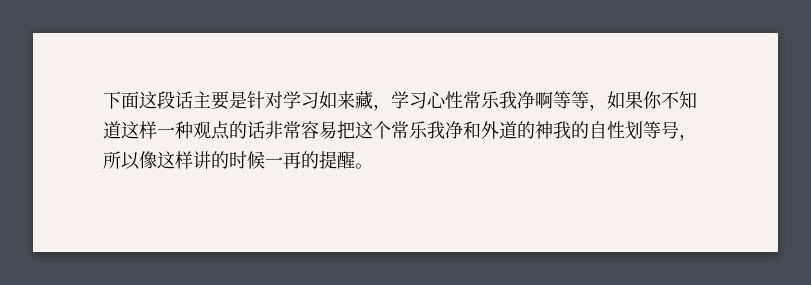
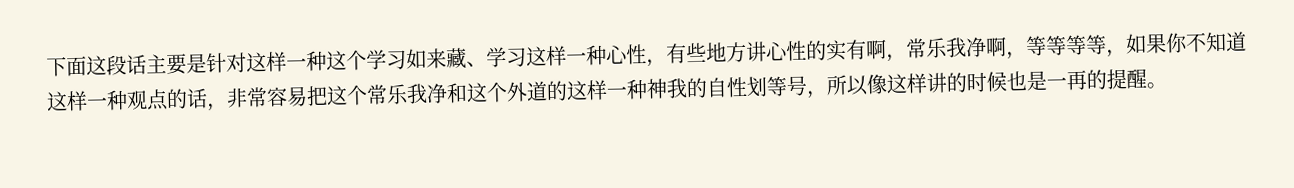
[283,91,463,111] 学习如来藏，学习心性 -> [246,38,907,73] 这样一种这个学习如来藏、学习这样一种心性，有些地方讲心性的实有啊，
(553, 100) none -> [1006,35,1067,60] ，等等
(265, 130) none -> [207,102,228,112] ，
[481,121,535,139] 外道的 -> [466,79,648,103] 这个外道的这样一种
(265, 160) none -> [1006,70,1048,92] 也是

